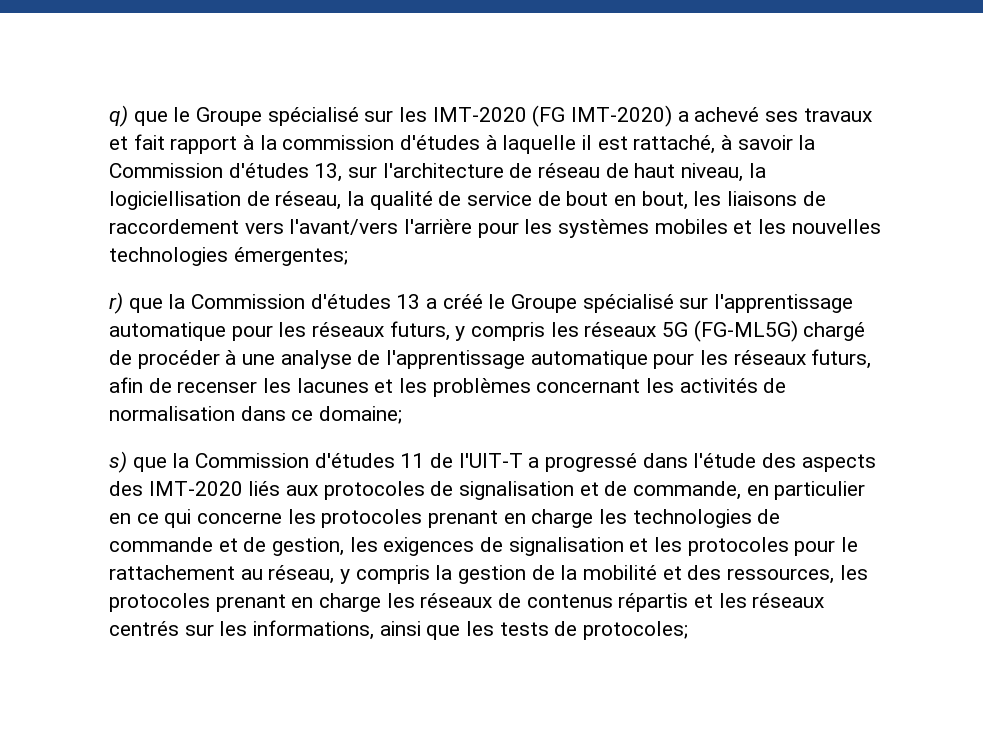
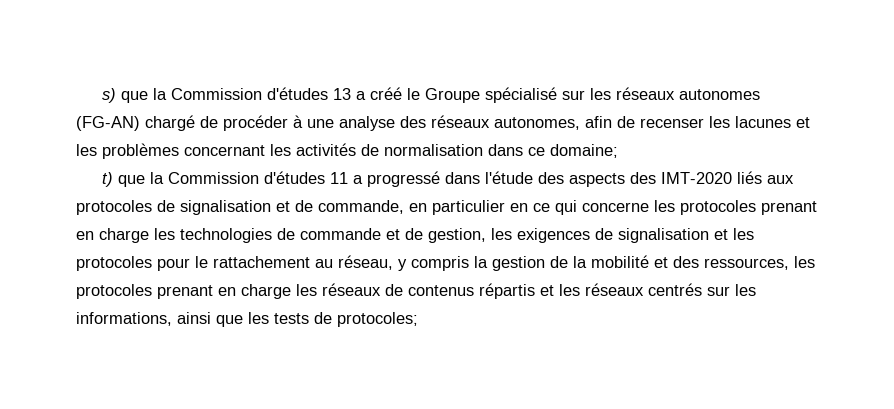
[109,105,872,127] [109,134,816,154] [109,163,766,182] [109,191,826,210] [109,219,881,238] [109,247,348,266] [109,292,123,314] q) que le Groupe spécialisé sur les IMT-2020 (FG IMT-2020) a achevé ses travaux et fait rapport à la commission d'études à laquelle il est rattaché, à savoir la Commission d'études 13, sur l'architecture de réseau de haut niveau, la logiciellisation de réseau, la qualité de service de bout en bout, les liaisons de raccordement vers l'avant/vers l'arrière pour les systèmes mobiles et les nouvelles technologies émergentes; // r) -> [102,88,117,103] s)
[714,294,854,313] [109,320,798,342] l'apprentissage automatique pour les réseaux futurs, y compris les réseaux 5G (FG-ML5G) -> [590,87,761,100] [76,116,140,131] les réseaux autonomes (FG-AN)
[357,349,872,369] de l'apprentissage automatique pour les réseaux futurs, -> [400,115,580,130] des réseaux autonomes,
[109,451,127,473] s) -> [102,172,114,187] t)
[430,453,523,468] de l'UIT-T -> (349, 178) none

